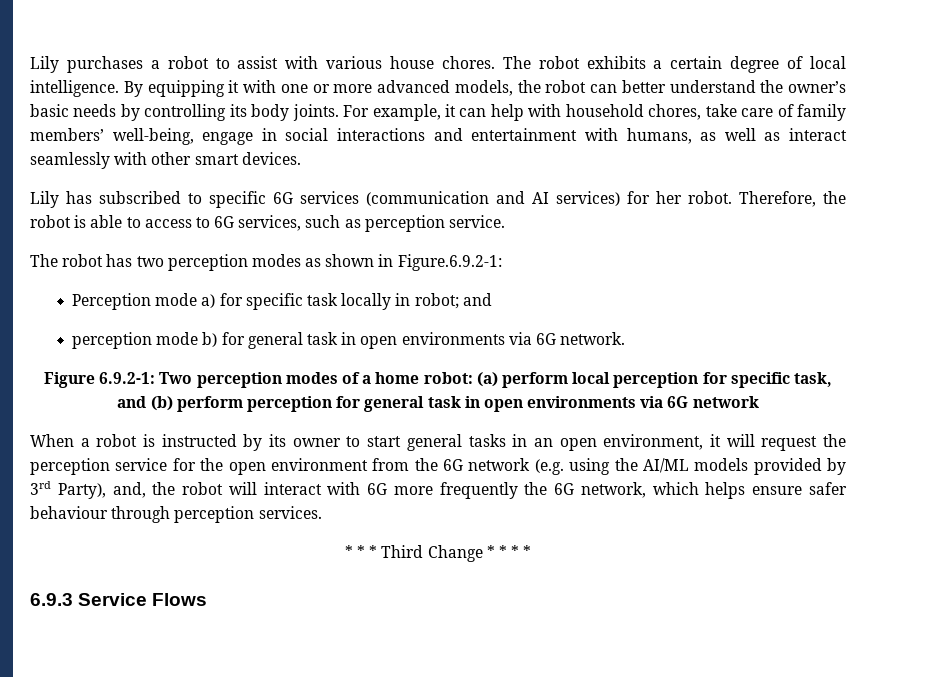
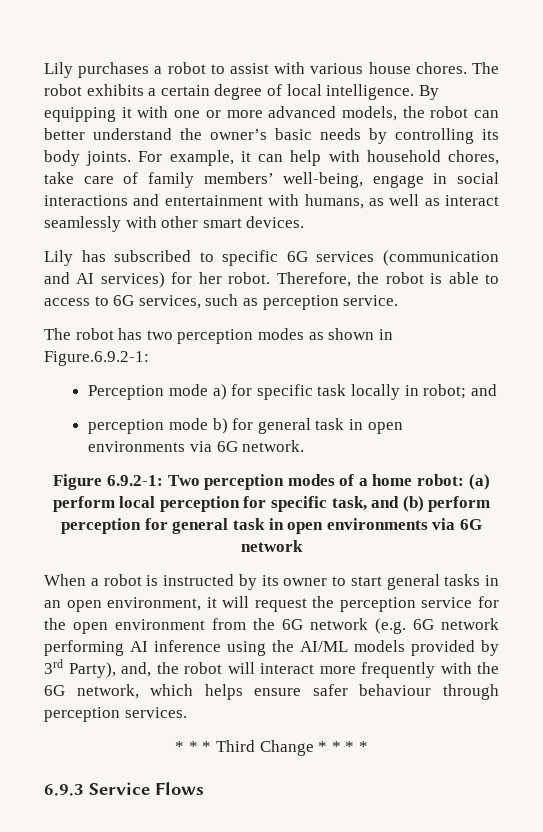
(564, 467) none -> [413,618,499,630] [44,640,221,656] 6G network performing AI inference
[327,482,388,495] with 6G -> (314, 668) none
(518, 490) none -> [440,662,472,674] with

